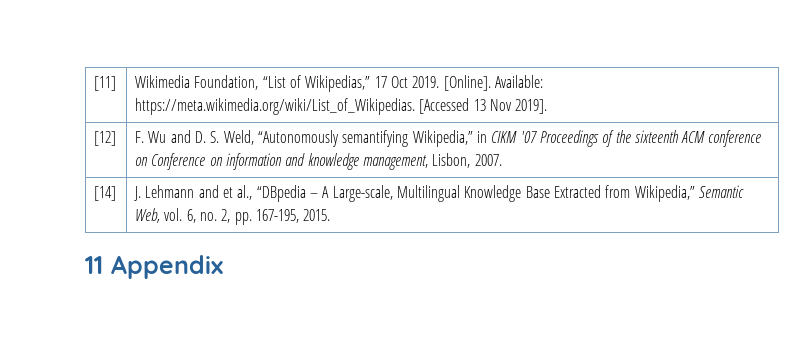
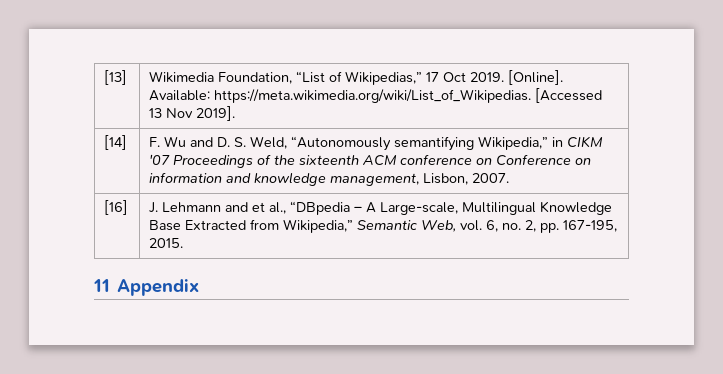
[94,76,117,91] [11] -> [104,70,128,85] [13]
[94,131,117,146] [12] -> [104,135,128,150] [14]
[94,186,117,201] [14] -> [104,200,129,215] [16]

